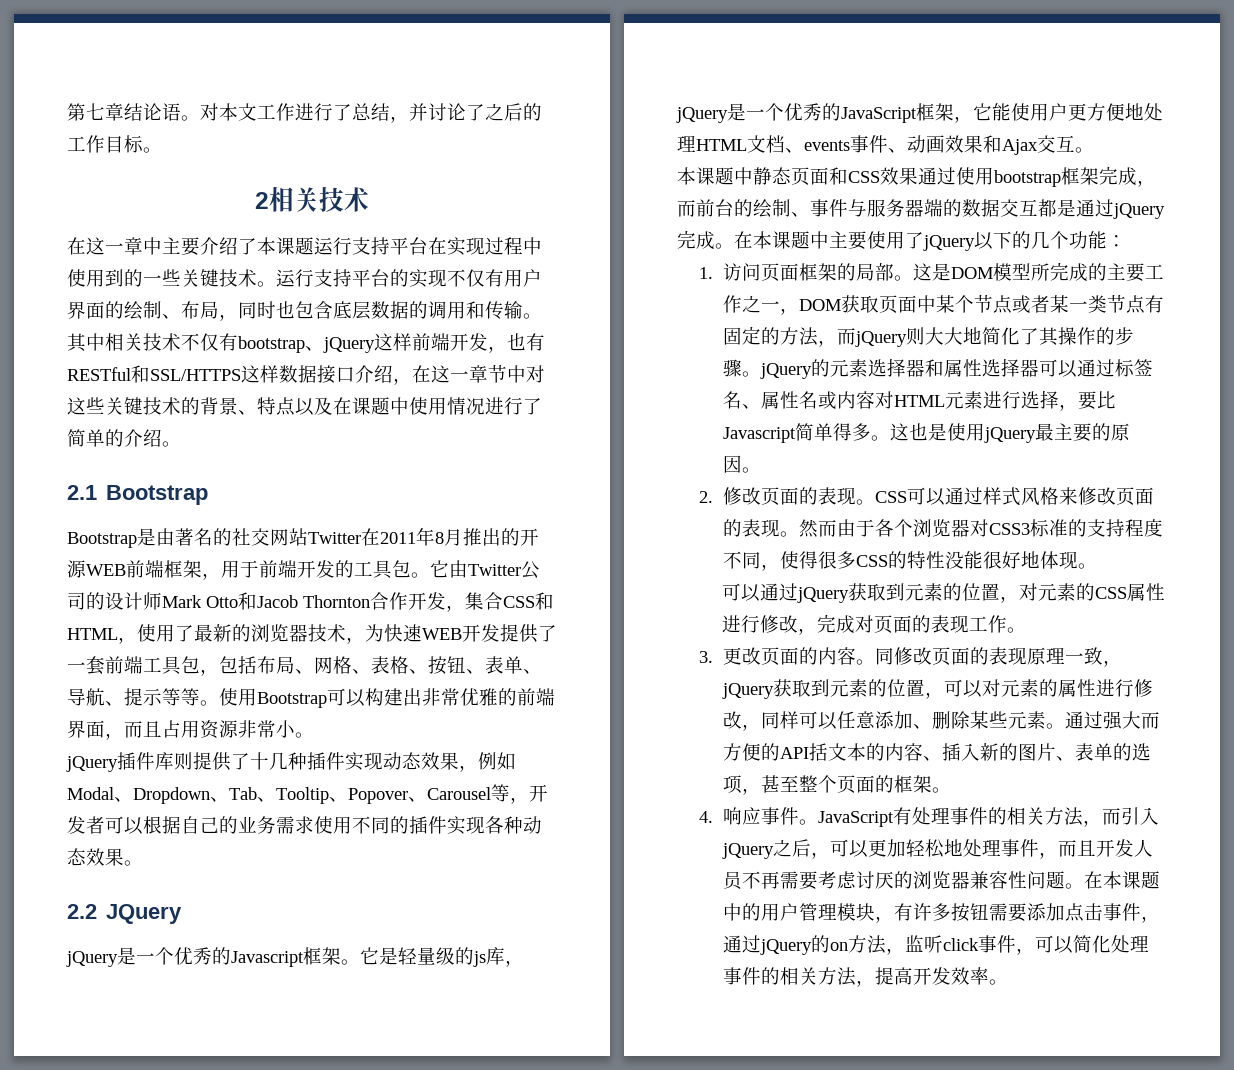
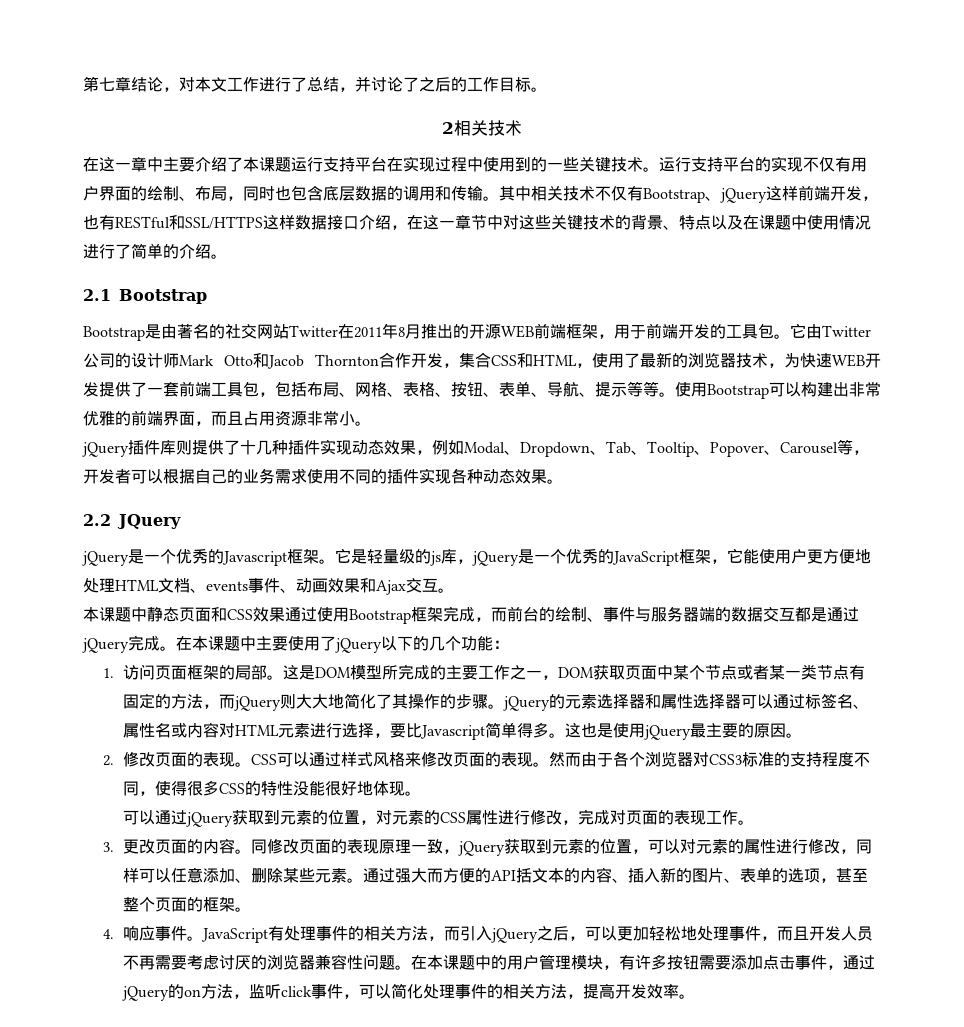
[162,103,200,121] 语。 -> [163,87,179,92] ，
[238,336,305,353] bootstrap -> [643,188,705,203] Bootstrap
[994,170,1061,187] bootstrap -> [349,609,411,624] Bootstrap

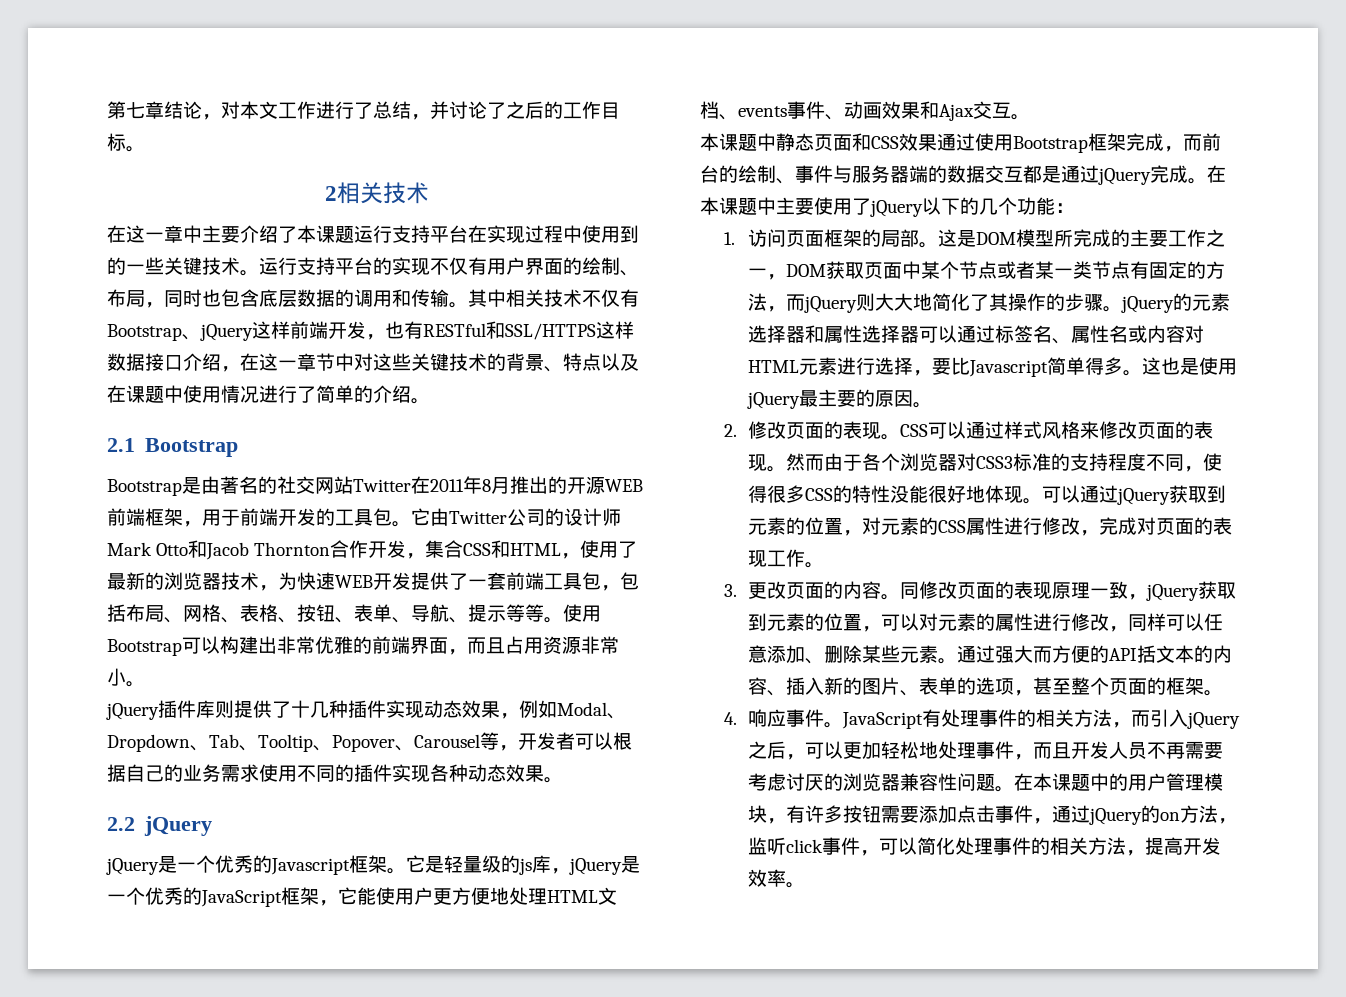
[117,514,181,529] JQuery -> [143,816,212,836] jQuery
(422, 793) // -> (1042, 501) none

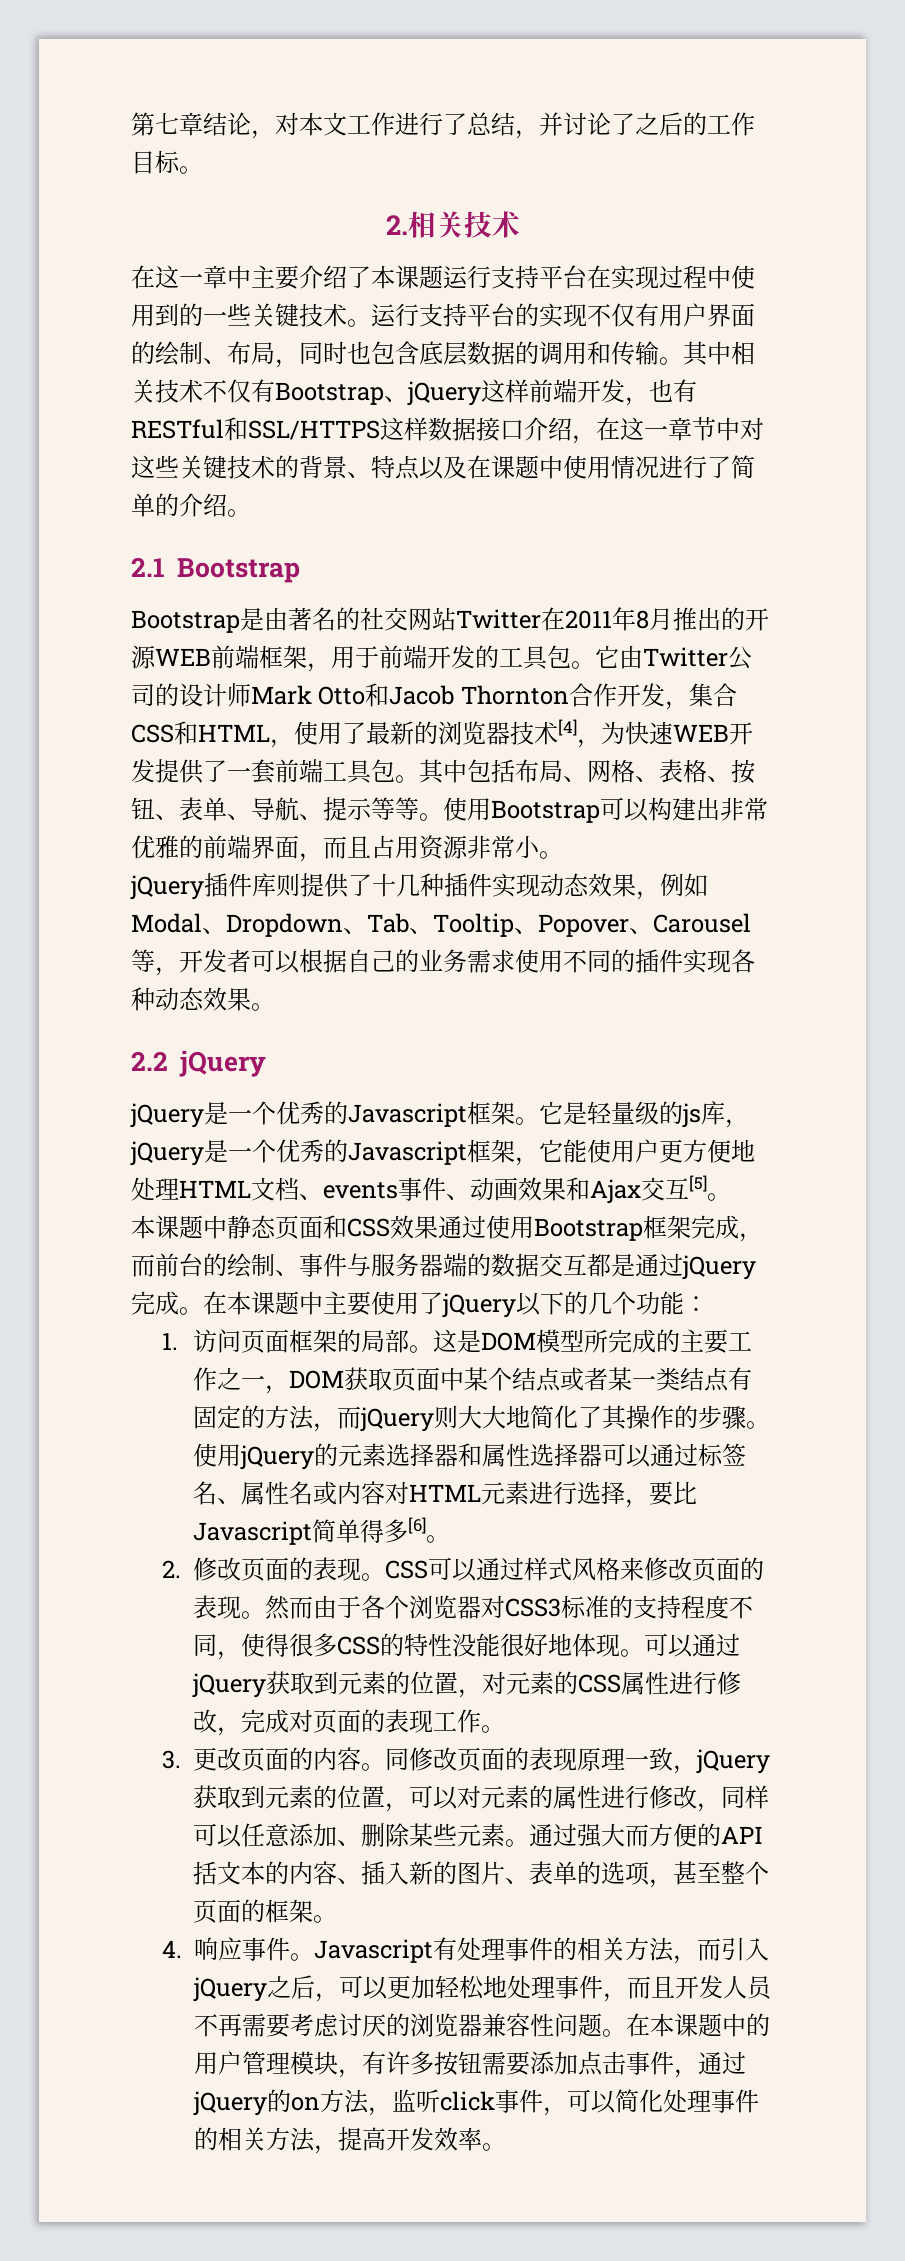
[324,186,337,201] 2 -> [385,215,408,235] 2.
(259, 581) none -> [558,719,577,736] [4]
[601,585,620,591] ， -> [395,759,467,784] 。其中
[201,890,282,907] JavaScript -> [348,1141,467,1165] Javascript
(1011, 110) none -> [689,1175,707,1192] [5]
[958,261,978,279] 节 -> [511,1367,536,1391] 结
[1091,261,1111,279] 节 -> [679,1367,704,1391] 结
(1122, 309) none -> [192,1443,241,1467] 使用
[1122,357,1237,376] [746,389,913,409] 。这也是使用jQuery最主要的原因 -> [407,1517,426,1534] [6]
[841,712,923,729] JavaScript -> [313,1939,433,1963] Javascript

